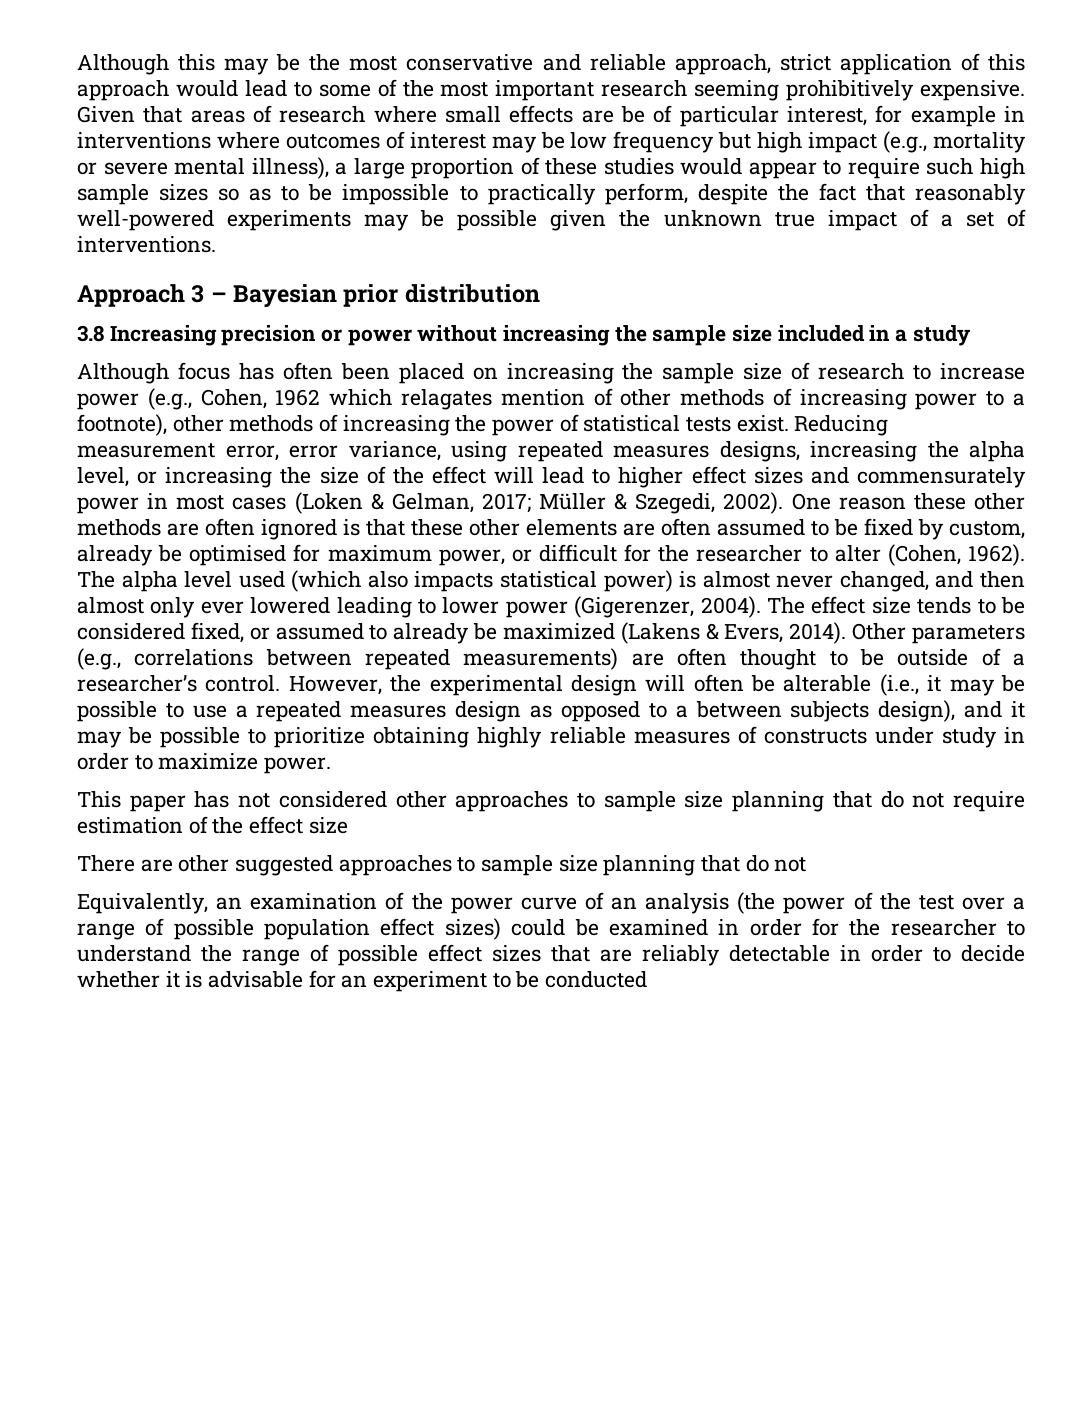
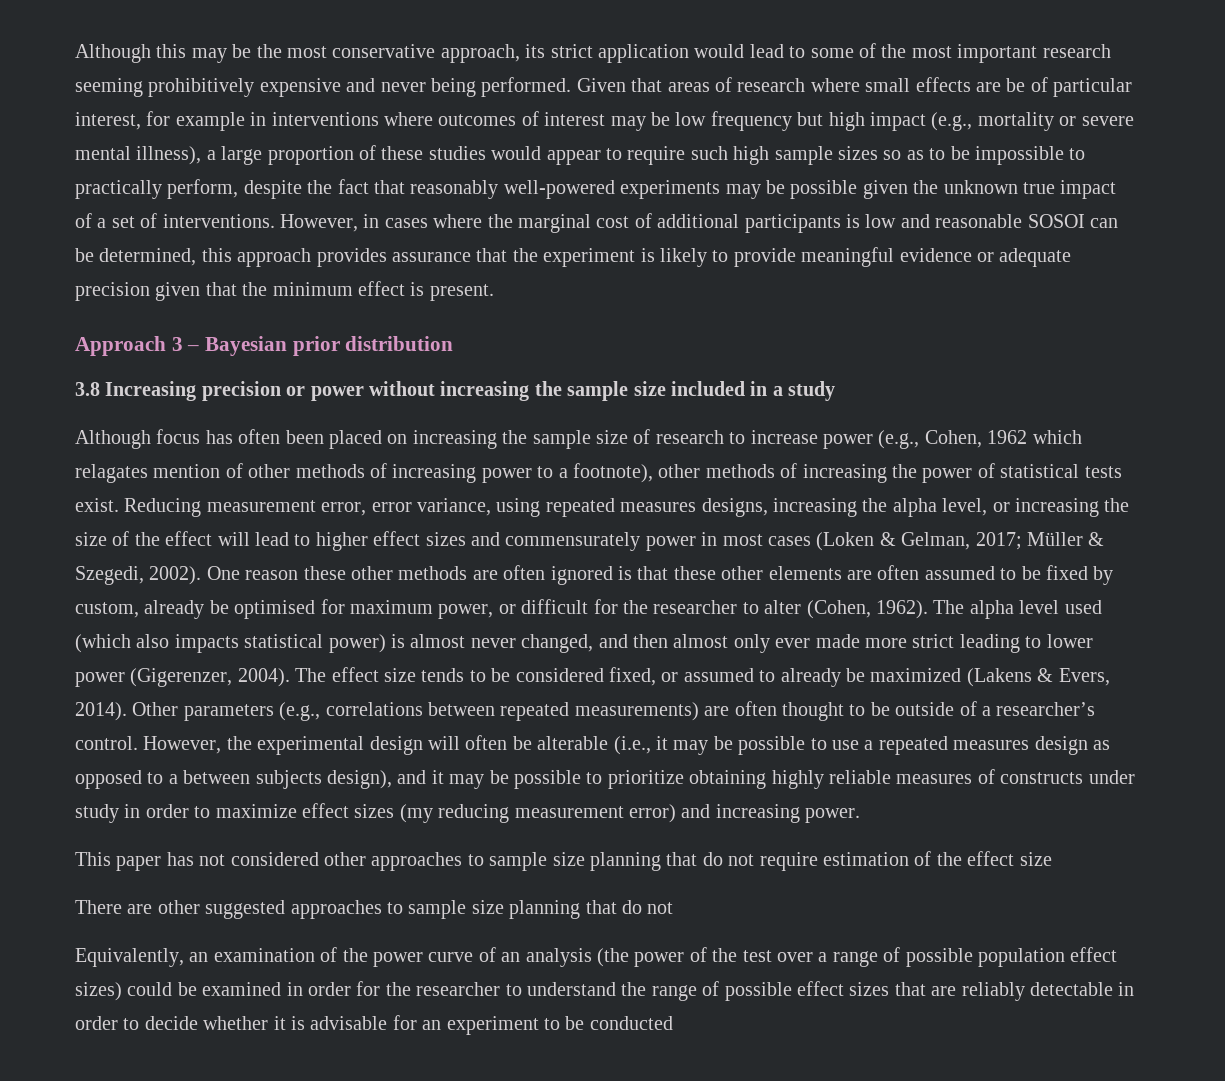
[542,53,1025,75] [77,80,169,101] and reliable approach, strict application of this approach -> [440,44,689,63] approach, its strict application
[919,80,1025,101] expensive. -> [259,77,572,97] expensive and never being performed.
(216, 244) none -> [280,213,1118,233] [75,247,1072,267] [75,281,494,301] However, in cases where the marginal cost of additional participants is low and reasonable SOSOI can be determined, this approach provides assurance that the experiment is likely to provide meaningful evidence or adequate precision given that the minimum effect is present.
[250,597,331,614] lowered -> [815,634,955,648] made more strict
(259, 761) none -> [302,803,800,823] effect sizes (my reducing measurement error) and increasing

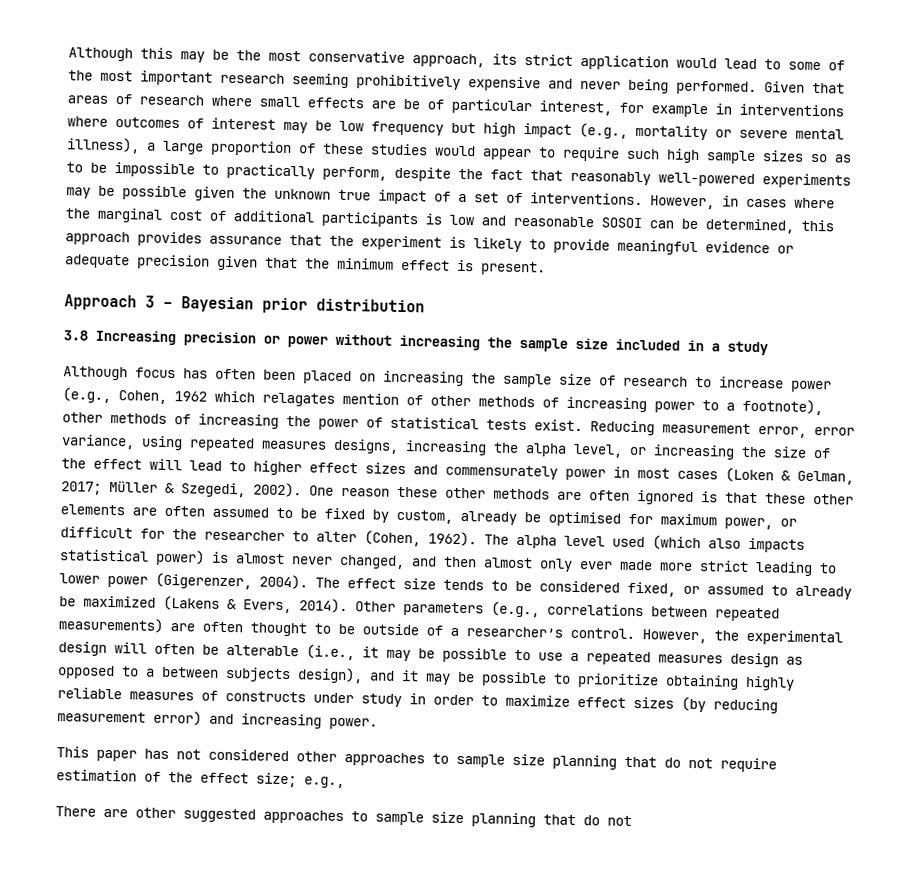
[399,804,433,823] (my -> [681,696,706,713] (by
[1019,852,1052,866] size -> [256,772,345,789] size; e.g.,
[75,947,1118,967] [75,981,1135,1001] [75,1015,673,1035] // Equivalently, an examination of the power curve of an analysis (the power of the test over a range of possible population effect sizes) could be examined in order for the researcher to understand the range of possible effect sizes that are reliably detectable in order to decide whether it is advisable for an experiment to be conducted -> (632, 820) none

